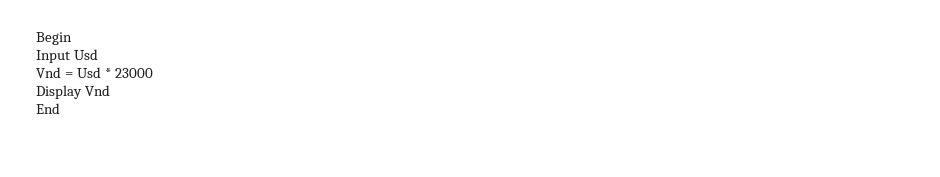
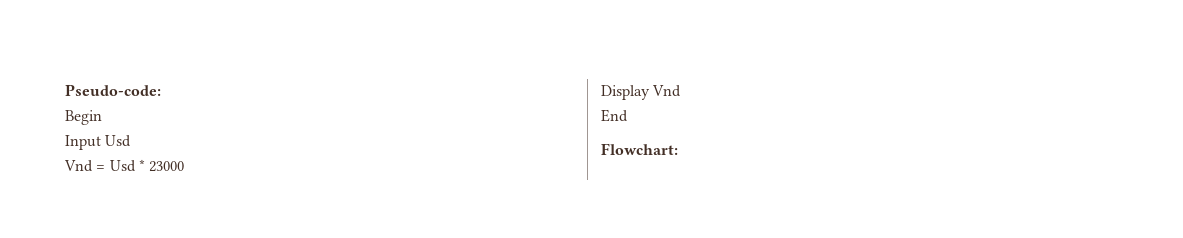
(36, 38) none -> [65,84,161,96] Pseudo-code: //
(60, 108) none -> [601,143,678,155] // Flowchart:

